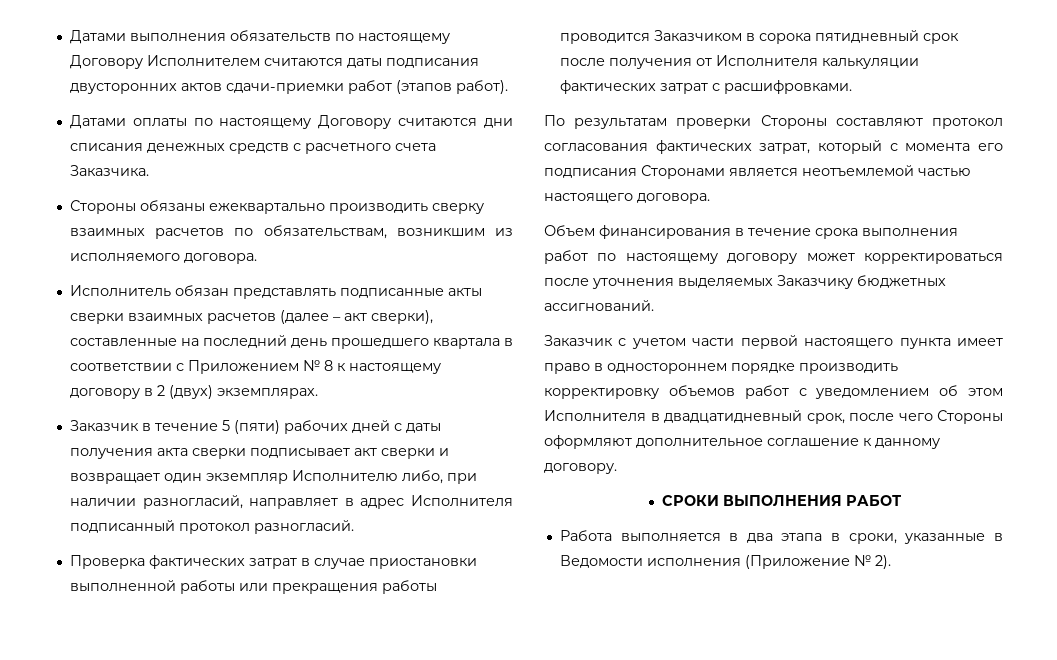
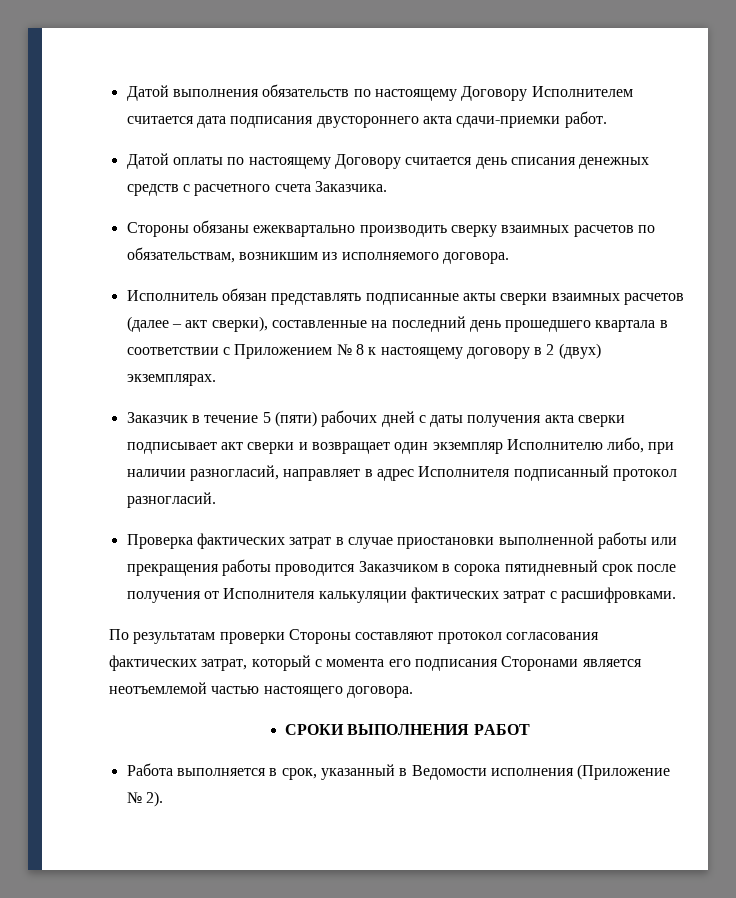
[69,30,126,44] Датами -> [126,85,169,101] Датой
[263,58,479,68] [69,80,508,94] [69,115,126,129] считаются даты подписания двусторонних актов сдачи-приемки работ (этапов работ). // Датами -> [126,111,607,128] [126,153,169,169] считается дата подписания двустороннего акта сдачи-приемки работ. // Датой
[398,118,514,128] считаются дни -> [405,157,507,169] считается день
[544,225,958,239] [544,250,1003,264] [544,275,946,289] [544,300,654,311] [544,335,1003,349] [544,363,898,374] [544,385,1003,399] [544,410,1003,424] [544,435,940,449] [544,463,617,474] // Объем финансирования в течение срока выполнения работ по настоящему договору может корректироваться после уточнения выделяемых Заказчику бюджетных ассигнований. // Заказчик с учетом части первой настоящего пункта имеет право в одностороннем порядке производить корректировку объемов работ с уведомлением об этом Исполнителя в двадцатидневный срок, после чего Стороны оформляют дополнительное соглашение к данному договору. -> (413, 692) none
[746,533,986,544] два этапа в сроки, указанные -> [281,764,395,780] срок, указанный

